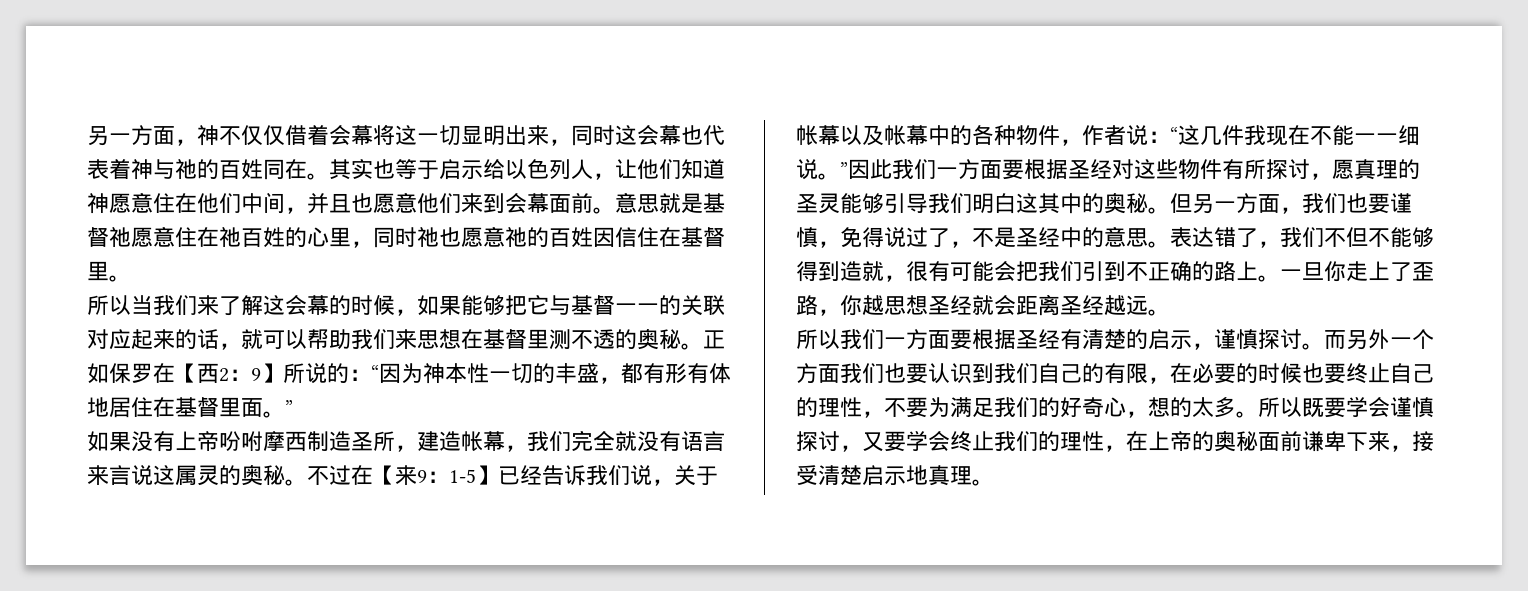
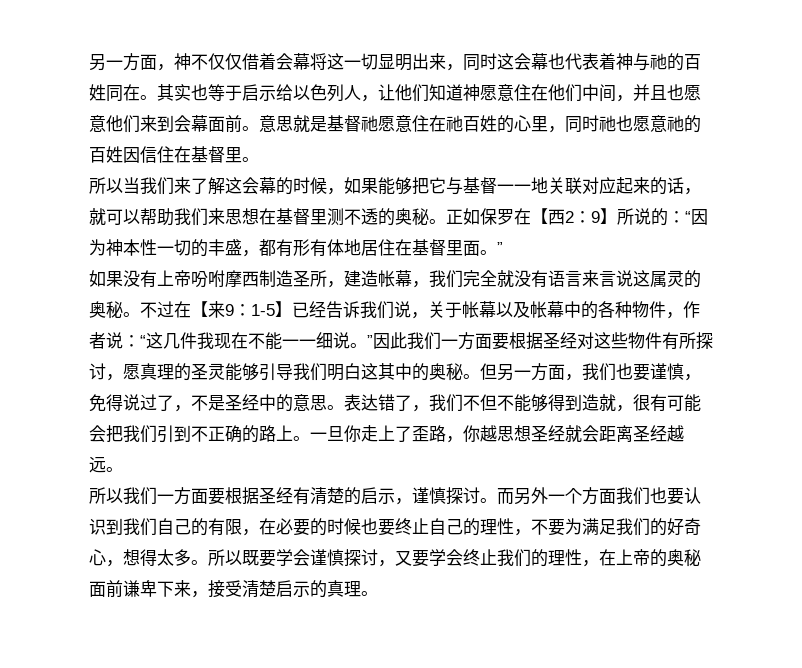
[659,295,681,315] 的 -> [531,177,548,194] 地
[1170,397,1192,417] 的 -> [140,549,157,566] 得
[906,465,928,485] 地 -> [310,580,327,598] 的

